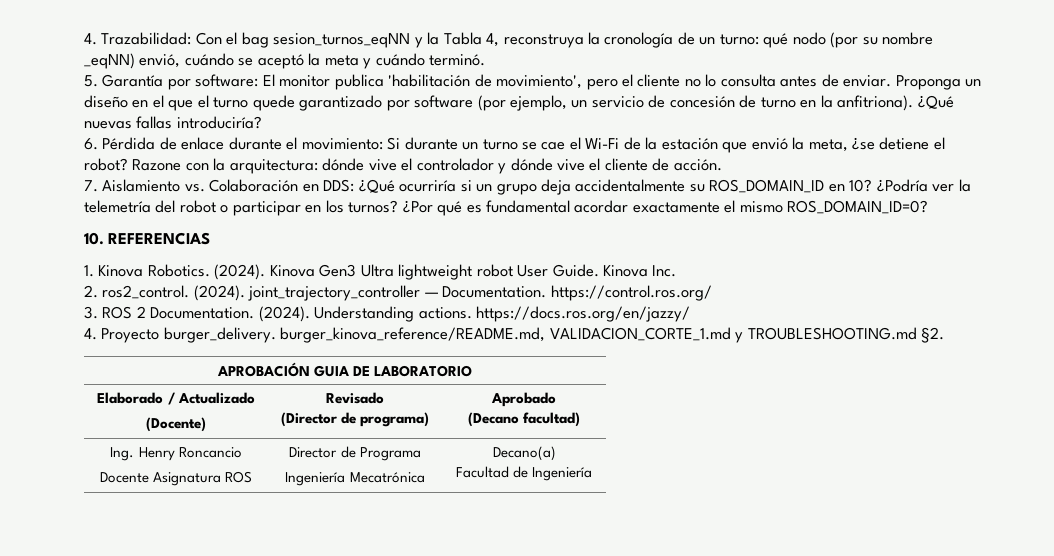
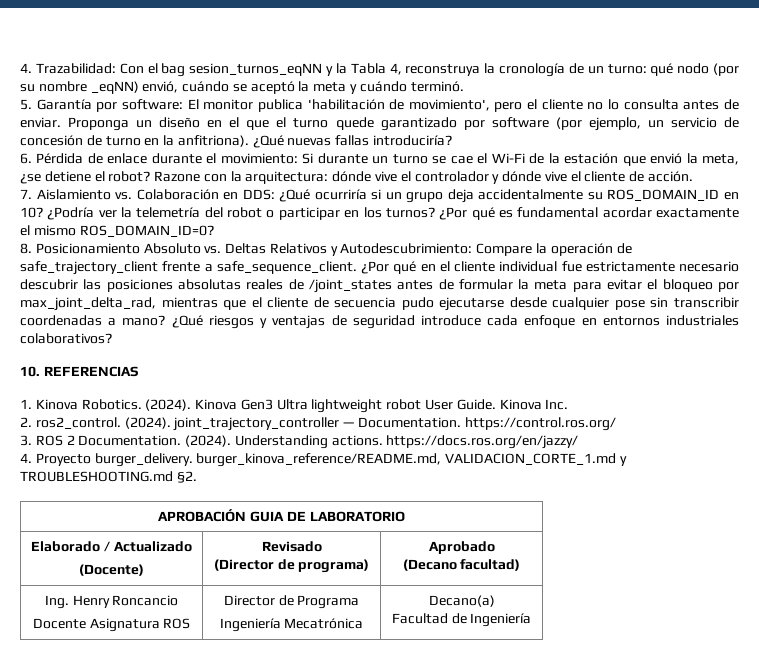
(929, 207) none -> [20,243,632,256] [20,261,739,275] [20,279,739,293] [20,297,740,311] [20,315,739,329] [20,333,112,344] // 8. Posicionamiento Absoluto vs. Deltas Relativos y Autodescubrimiento: Compare la operación de safe_trajectory_client frente a safe_sequence_client. ¿Por qué en el cliente individual fue estrictamente necesario descubrir las posiciones absolutas reales de /joint_states antes de formular la meta para evitar el bloqueo por max_joint_delta_rad, mientras que el cliente de secuencia pudo ejecutarse desde cualquier pose sin transcribir coordenadas a mano? ¿Qué riesgos y ventajas de seguridad introduce cada enfoque en entornos industriales colaborativos?

